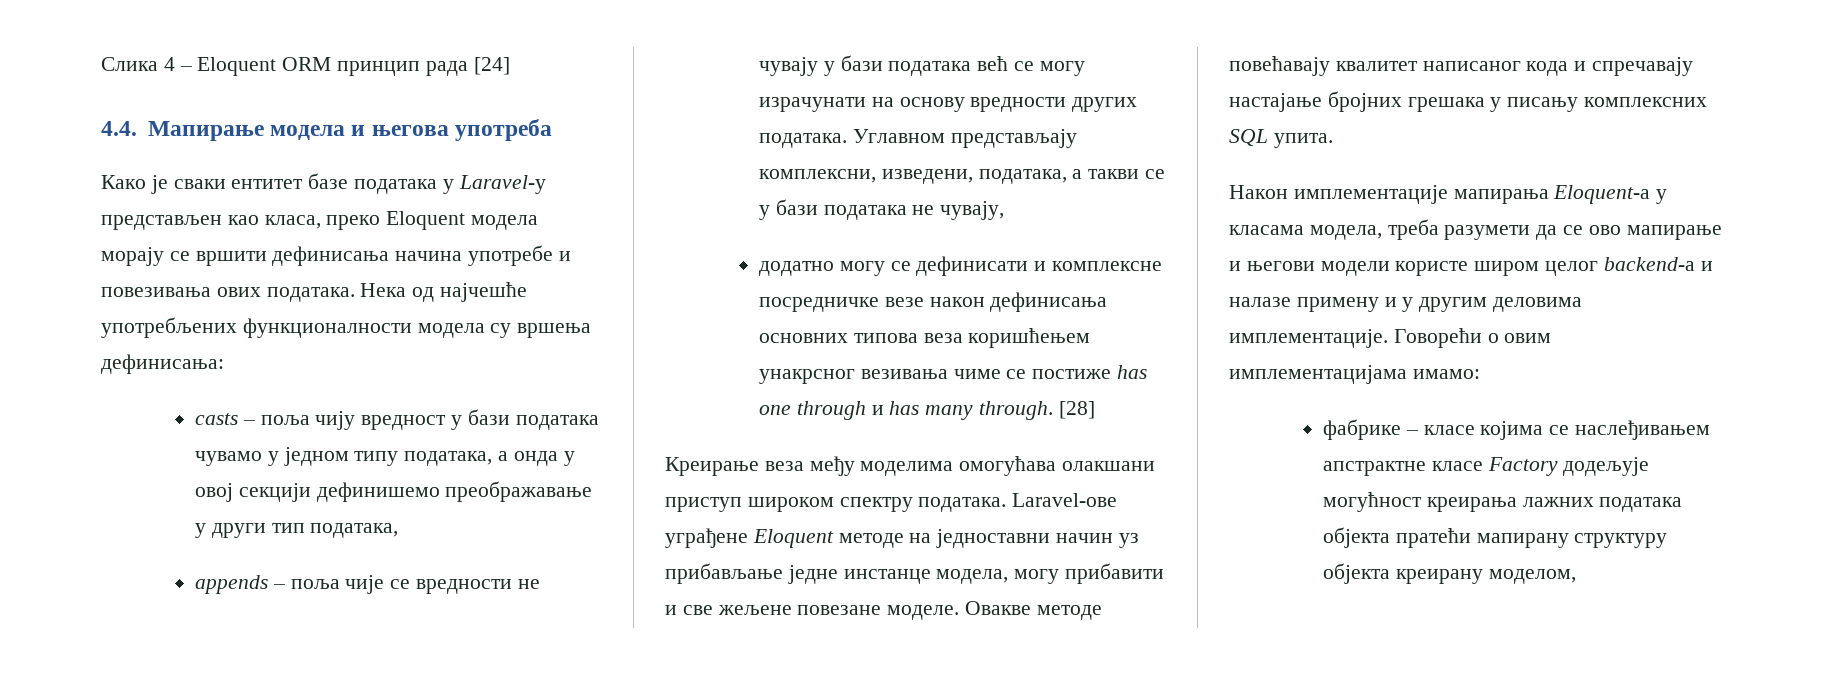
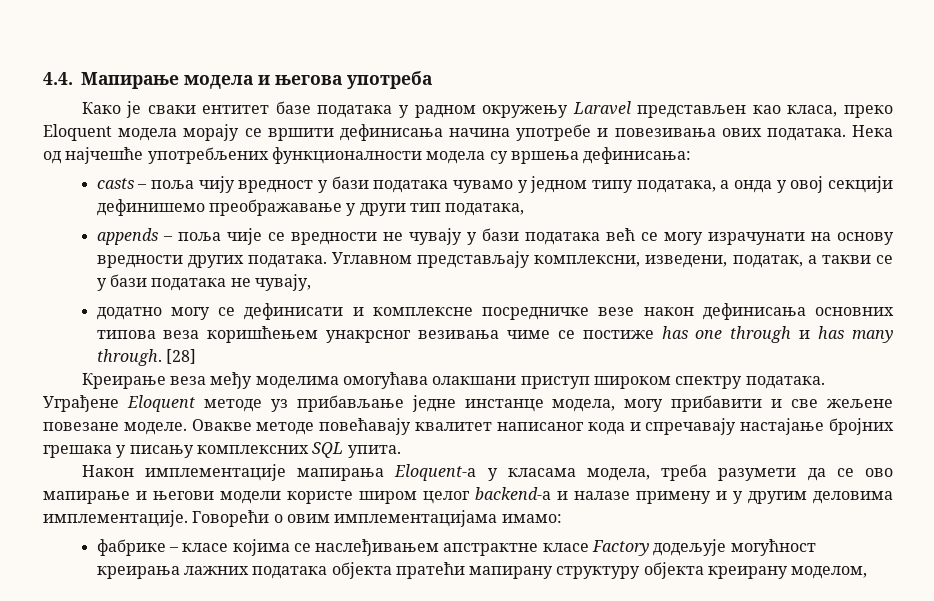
[101,57,510,76] Слика 4 – Eloquent ORM принцип рада [24] // -> (43, 78) none
[458,175,546,194] Laravel-у -> [414,101,631,118] радном окружењу Laravel
[978,169,1067,184] података, -> [732,255,803,268] податак,
[1012,493,1118,507] [665,528,1114,548] Laravel-ове уграђене Eloquent методе на једноставни начин -> [43,395,262,412] Уграђене Eloquent методе

